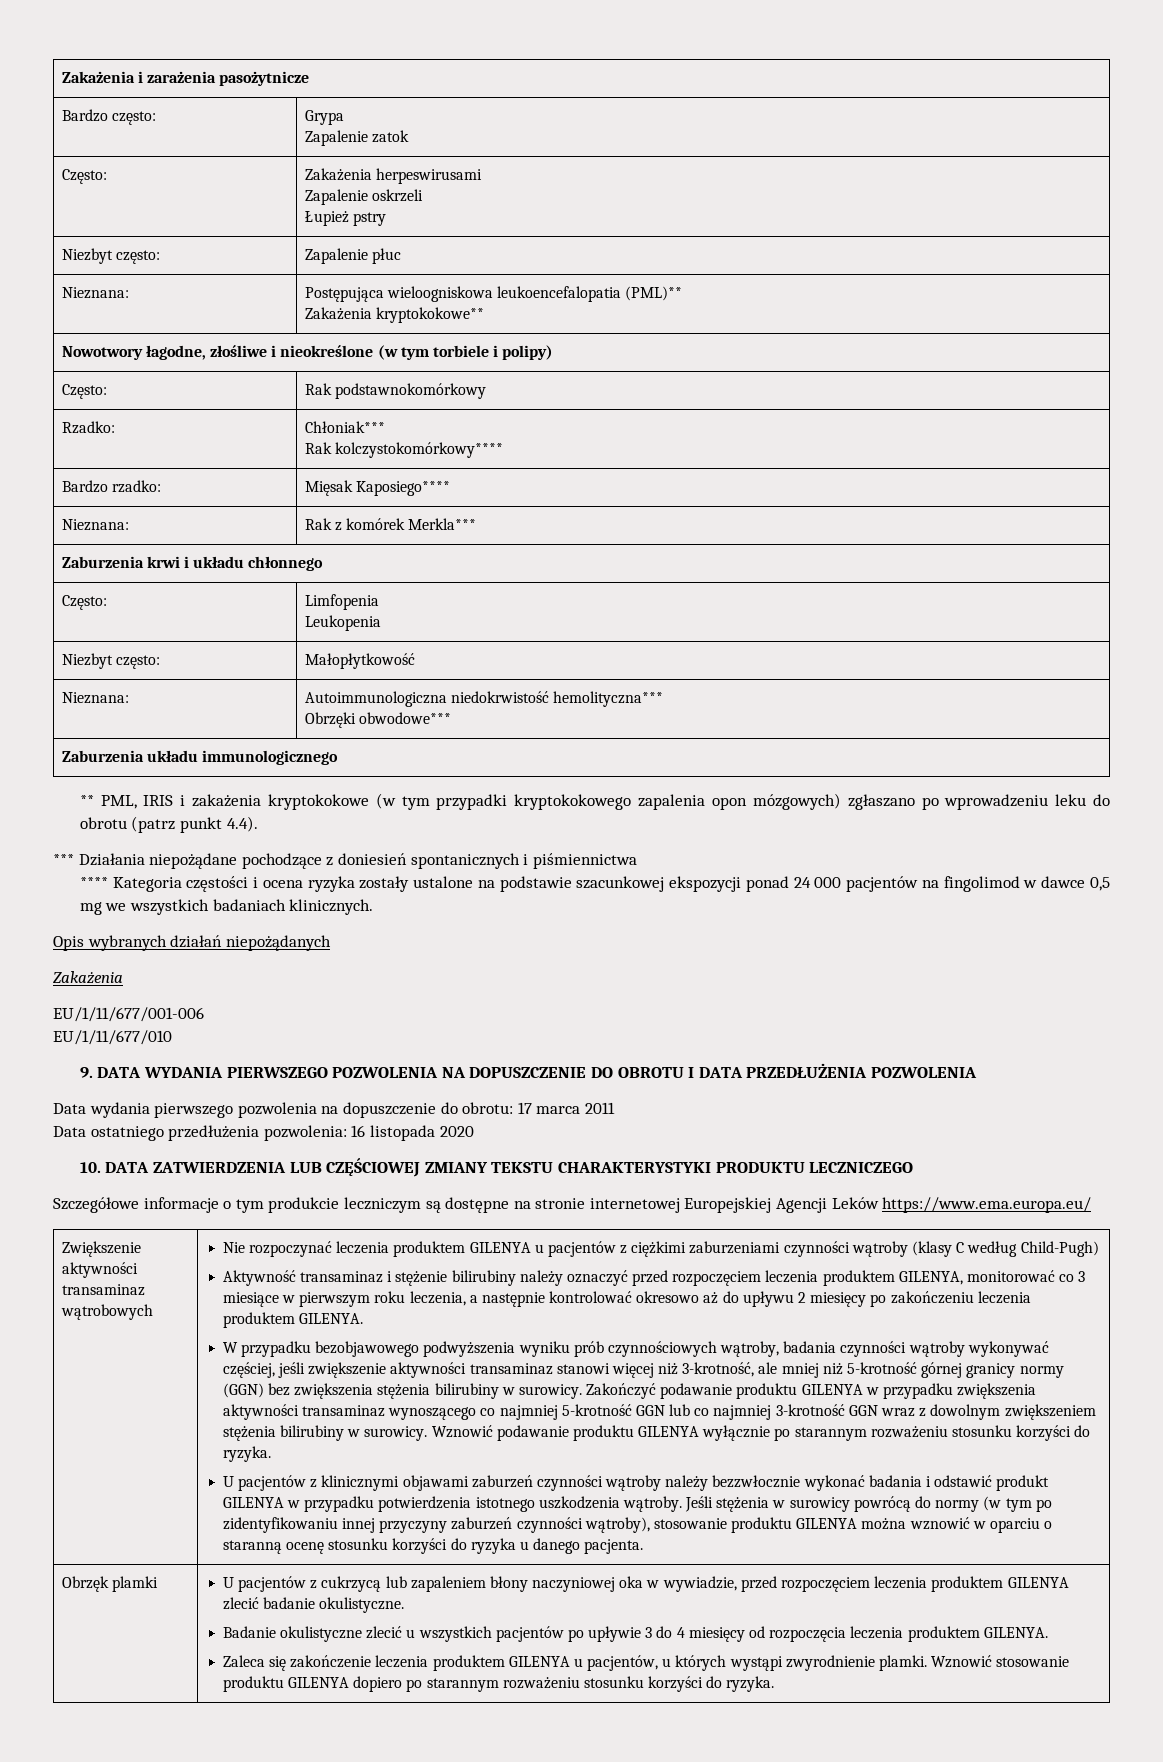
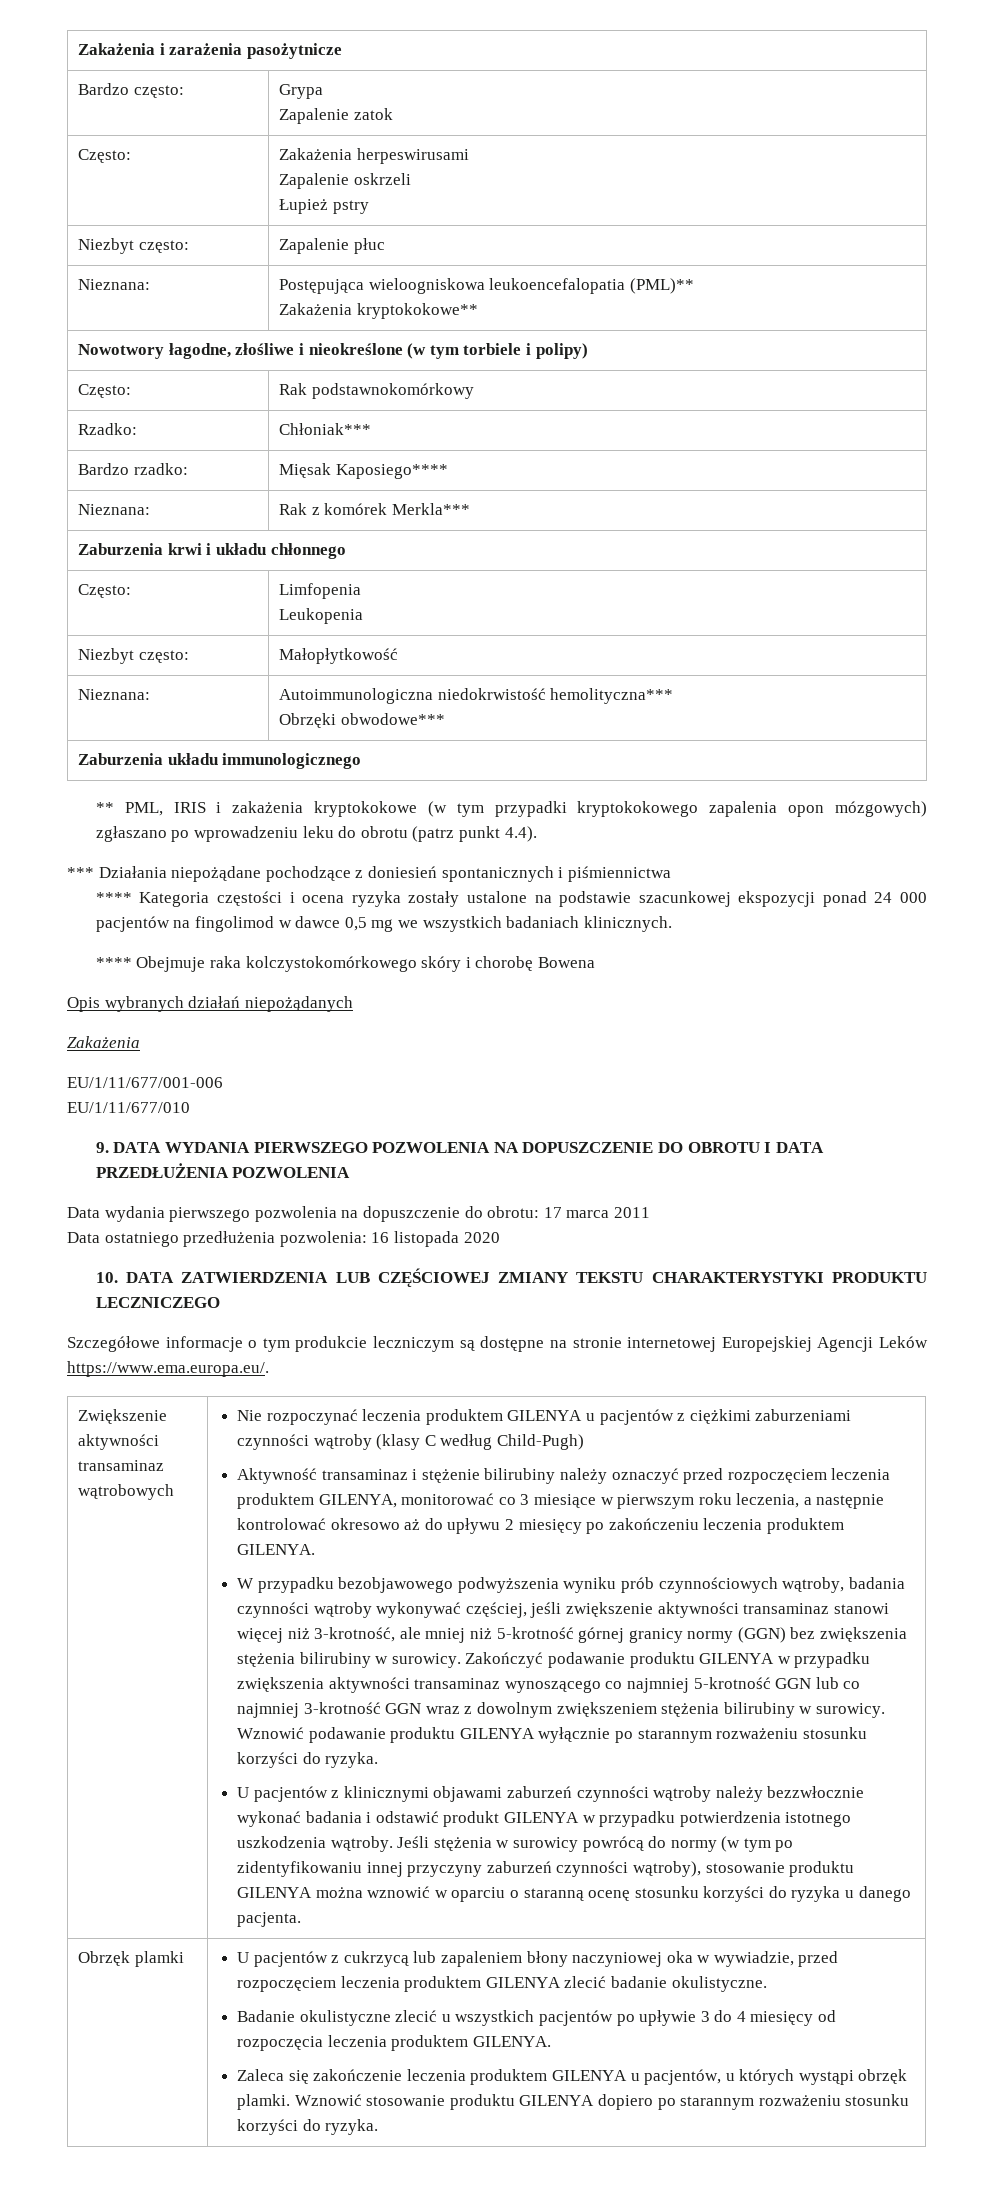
[304,442,503,458] // Rak kolczystokomórkowy**** -> (372, 429) none
(374, 907) none -> [95,956,595,972] // **** Obejmuje raka kolczystokomórkowego skóry i chorobę Bowena
[882,1197,1092,1213] https://www.ema.europa.eu/ -> [67,1361,269,1377] https://www.ema.europa.eu/.
[785,1655,875,1671] zwyrodnienie -> [858,2069,908,2084] obrzęk

